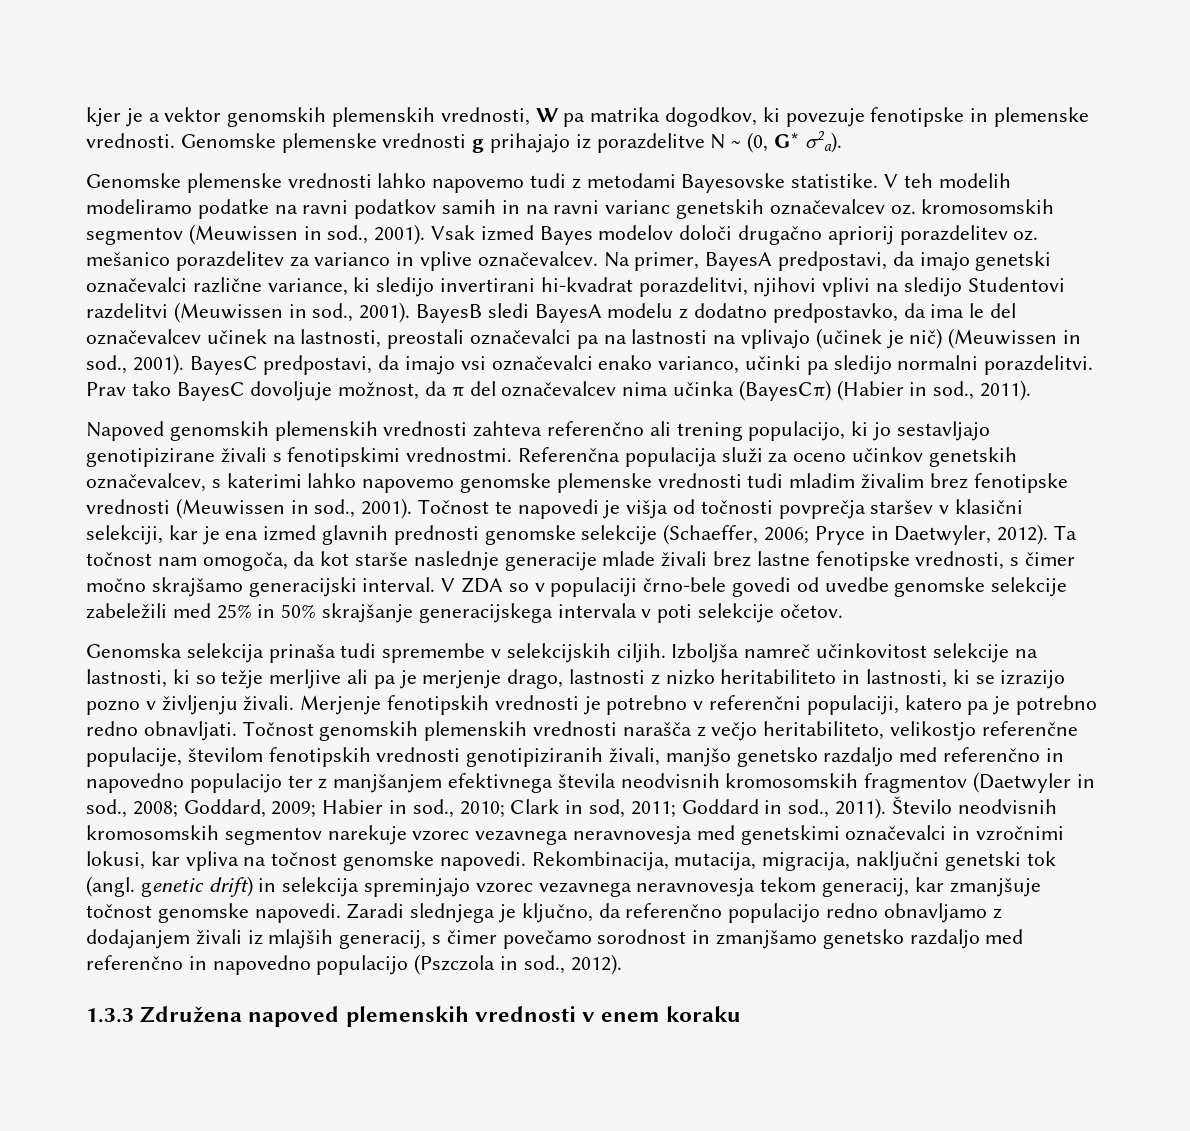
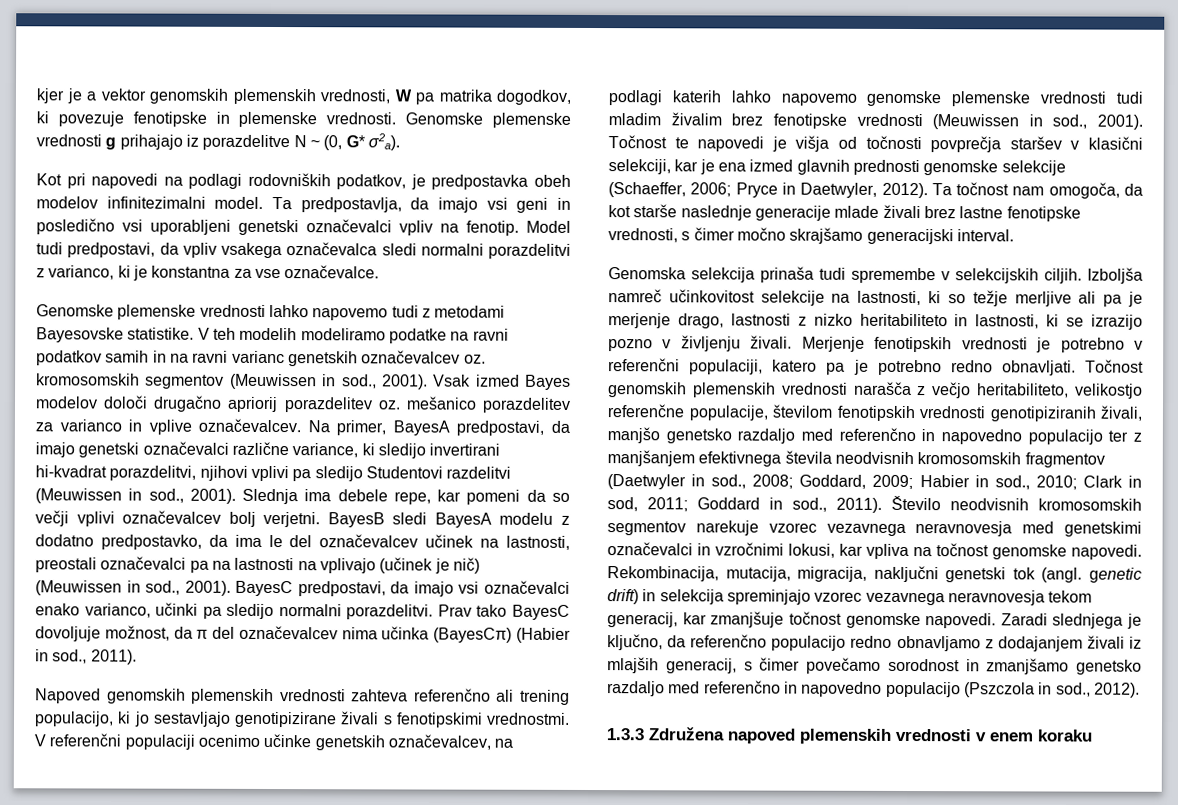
(842, 142) none -> [36,172,571,190] [36,196,572,213] [36,218,571,236] [36,242,571,259] [36,265,380,281] // Kot pri napovedi na podlagi rodovniških podatkov, je predpostavka obeh modelov infinitezimalni model. Ta predpostavlja, da imajo vsi geni in posledično vsi uporabljeni genetski označevalci vpliv na fenotip. Model tudi predpostavi, da vpliv vsakega označevalca sledi normalni porazdelitvi z varianco, ki je konstantna za vse označevalce.
[876,283,900,292] na -> [292,469,312,482] pa
(411, 312) none -> [242,488,570,505] [35,510,321,528] Slednja ima debele repe, kar pomeni da so večji vplivi označevalcev bolj verjetni.
[518,447,1017,467] [86,473,302,492] Referenčna populacija služi za oceno učinkov genetskih označevalcev, s katerimi -> [34,733,514,751] [608,90,721,106] V referenčni populaciji ocenimo učinke genetskih označevalcev, na podlagi katerih
[441,577,1068,597] [86,603,843,623] V ZDA so v populaciji črno-bele govedi od uvedbe genomske selekcije zabeležili med 25% in 50% skrajšanje generacijskega intervala v poti selekcije očetov. -> (1014, 235) none

